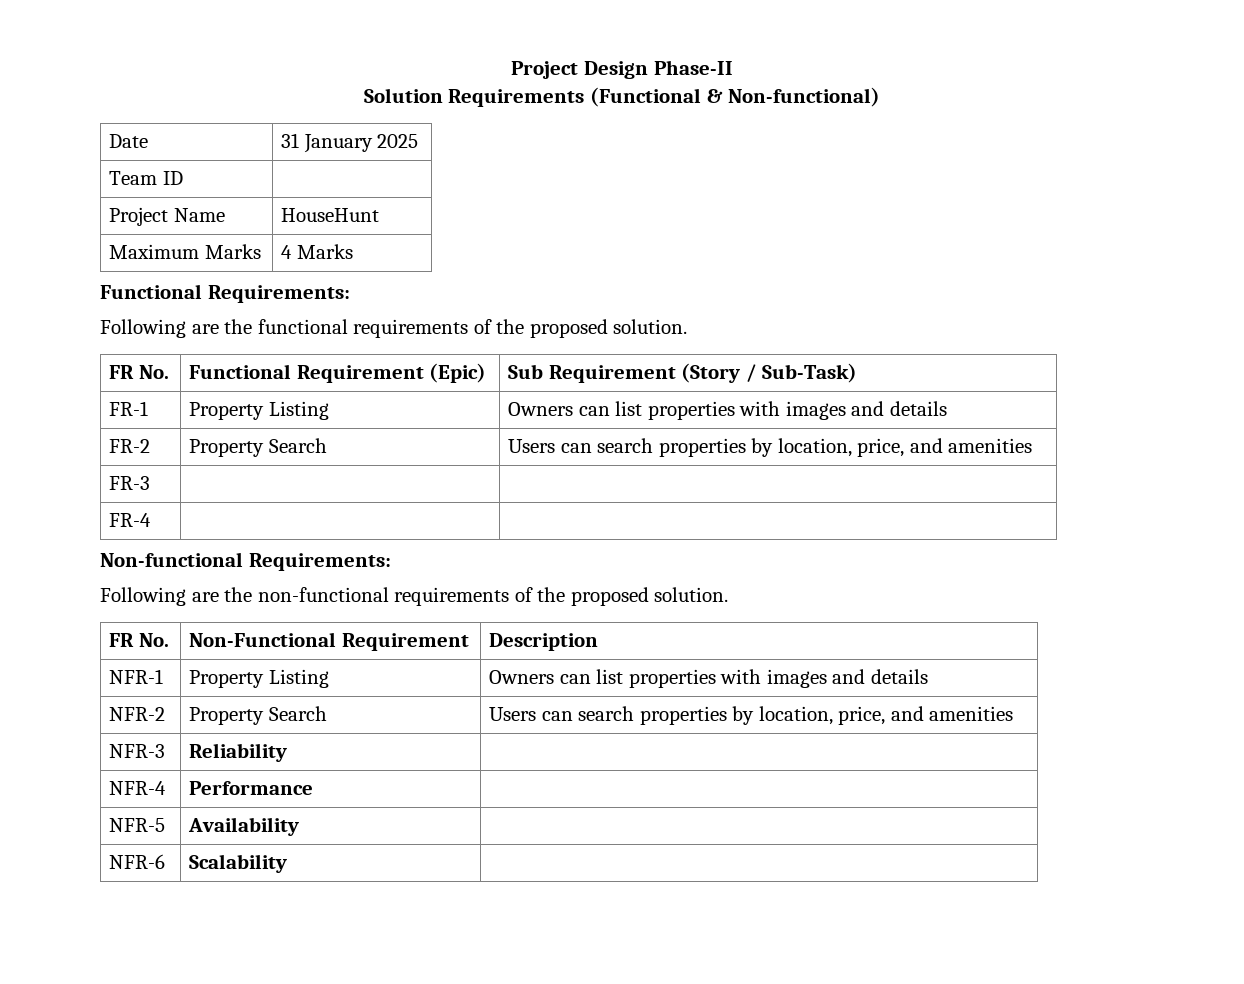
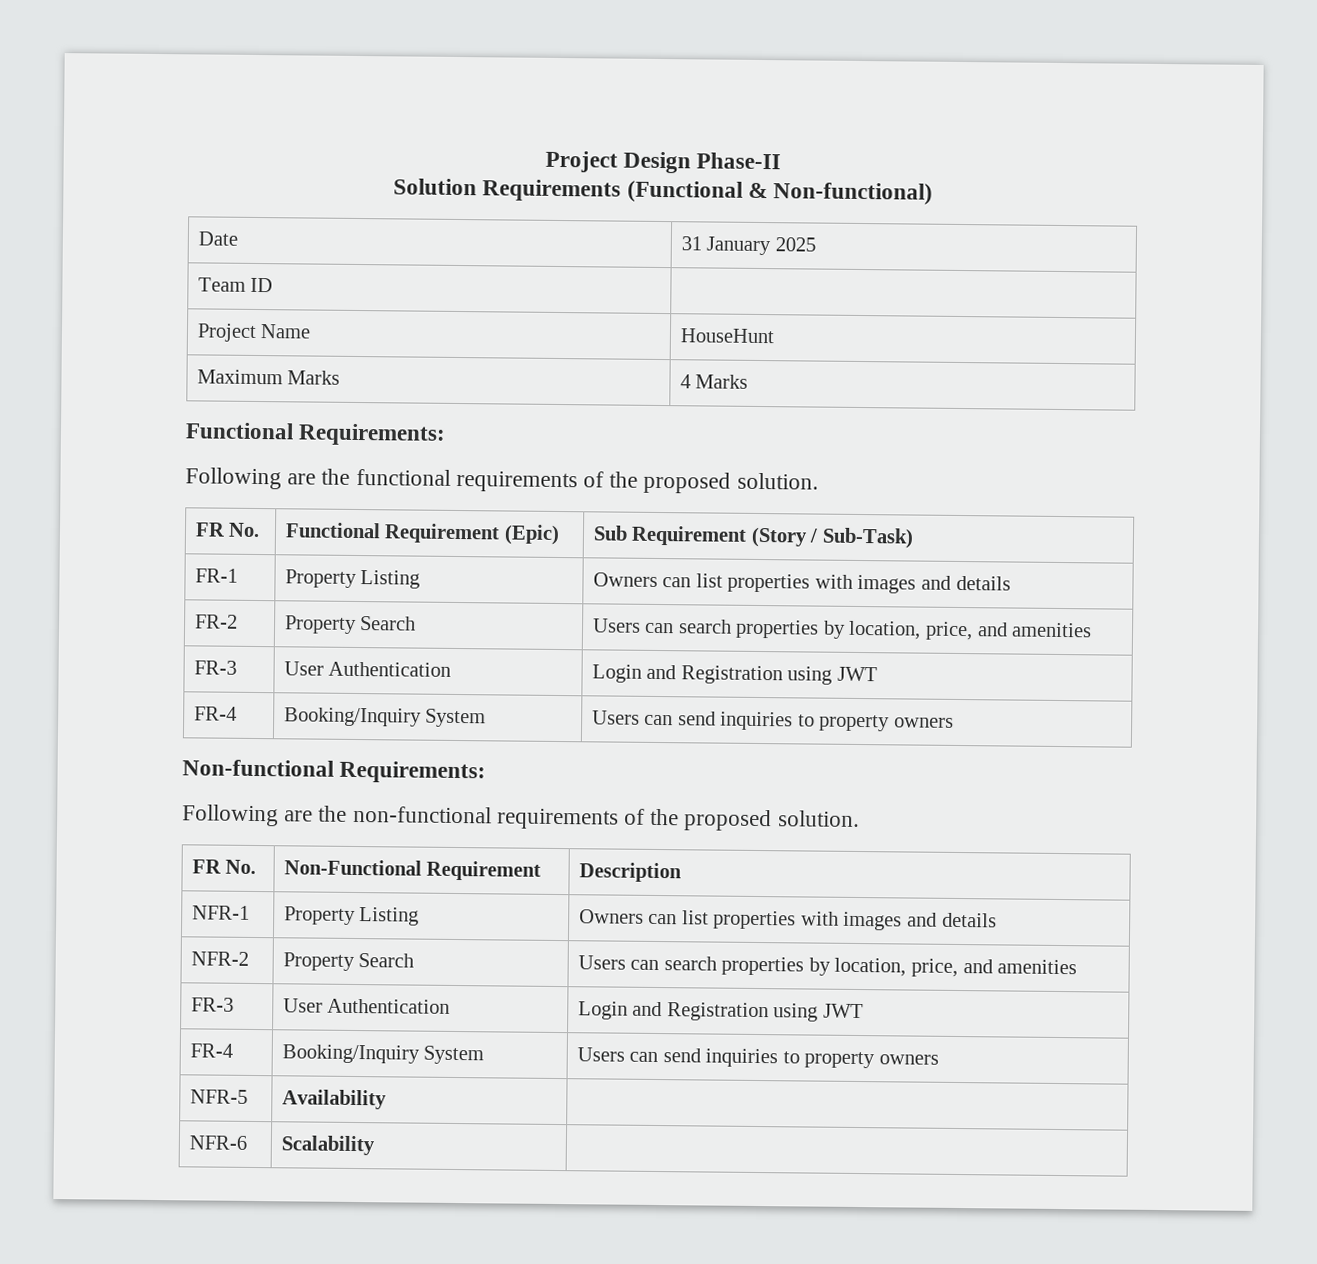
[109,513,152,527] | // FR-4 | | -> [283,661,452,677] [591,664,878,685] [193,706,237,721] [283,707,487,728] [591,710,954,732] User Authentication | Login and Registration using JWT // FR-4 | Booking/Inquiry System | Users can send inquiries to property owners
[109,744,166,758] [189,743,288,762] [109,781,167,795] [189,781,314,795] NFR-3 | Reliability | // NFR-4 | Performance | -> [190,997,234,1012] [282,998,451,1014] [577,1001,864,1022] [189,1043,233,1058] [281,1044,485,1065] [576,1047,939,1069] FR-3 | User Authentication | Login and Registration using JWT // FR-4 | Booking/Inquiry System | Users can send inquiries to property owners

